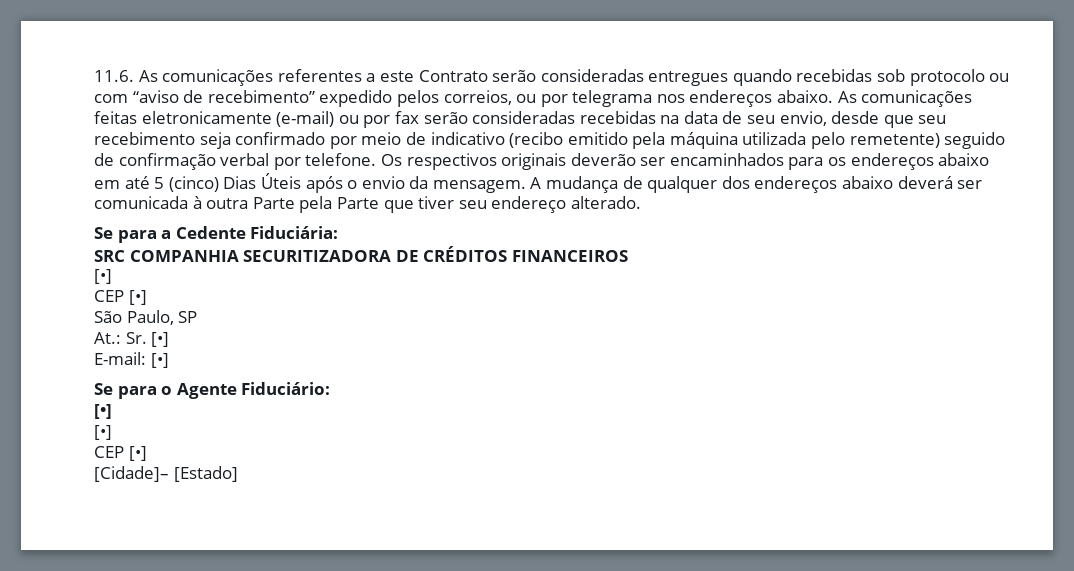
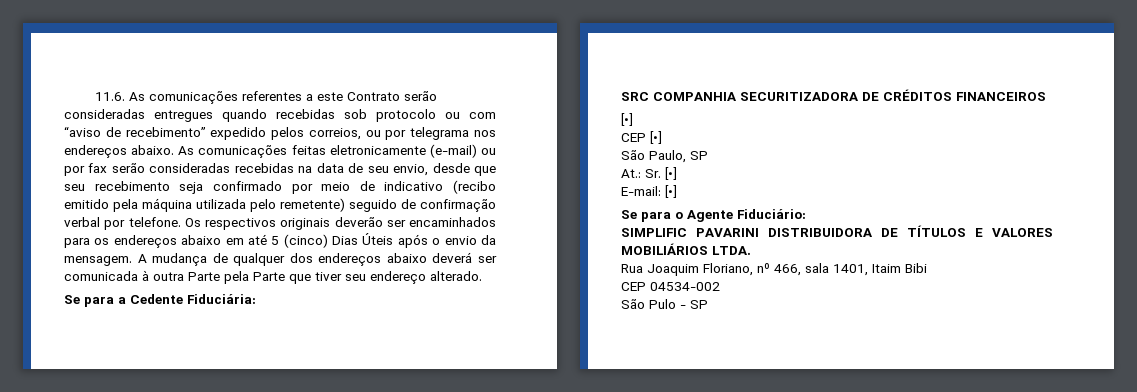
[94,404,112,419] [94,425,112,440] [94,446,147,461] [94,466,238,482] [•] // [•] // CEP [•] // [Cidade]– [Estado] -> [621,225,1053,237] [621,243,751,255] [621,263,927,276] [621,282,720,291] [621,299,708,309] SIMPLIFIC PAVARINI DISTRIBUIDORA DE TÍTULOS E VALORES MOBILIÁRIOS LTDA. // Rua Joaquim Floriano, nº 466, sala 1401, Itaim Bibi // CEP 04534-002 // São Pulo - SP

